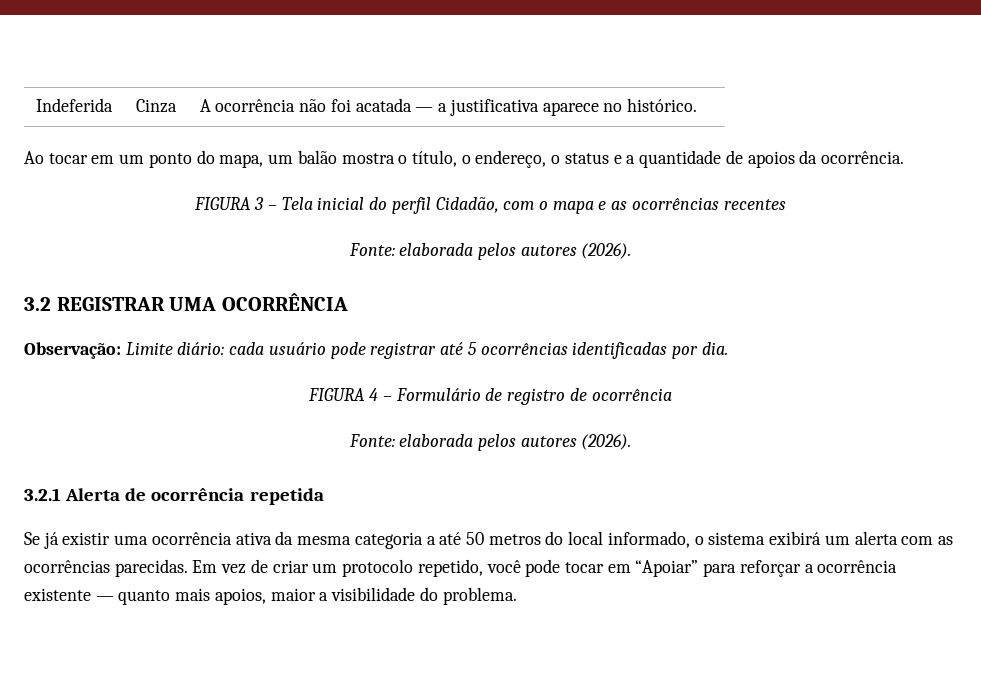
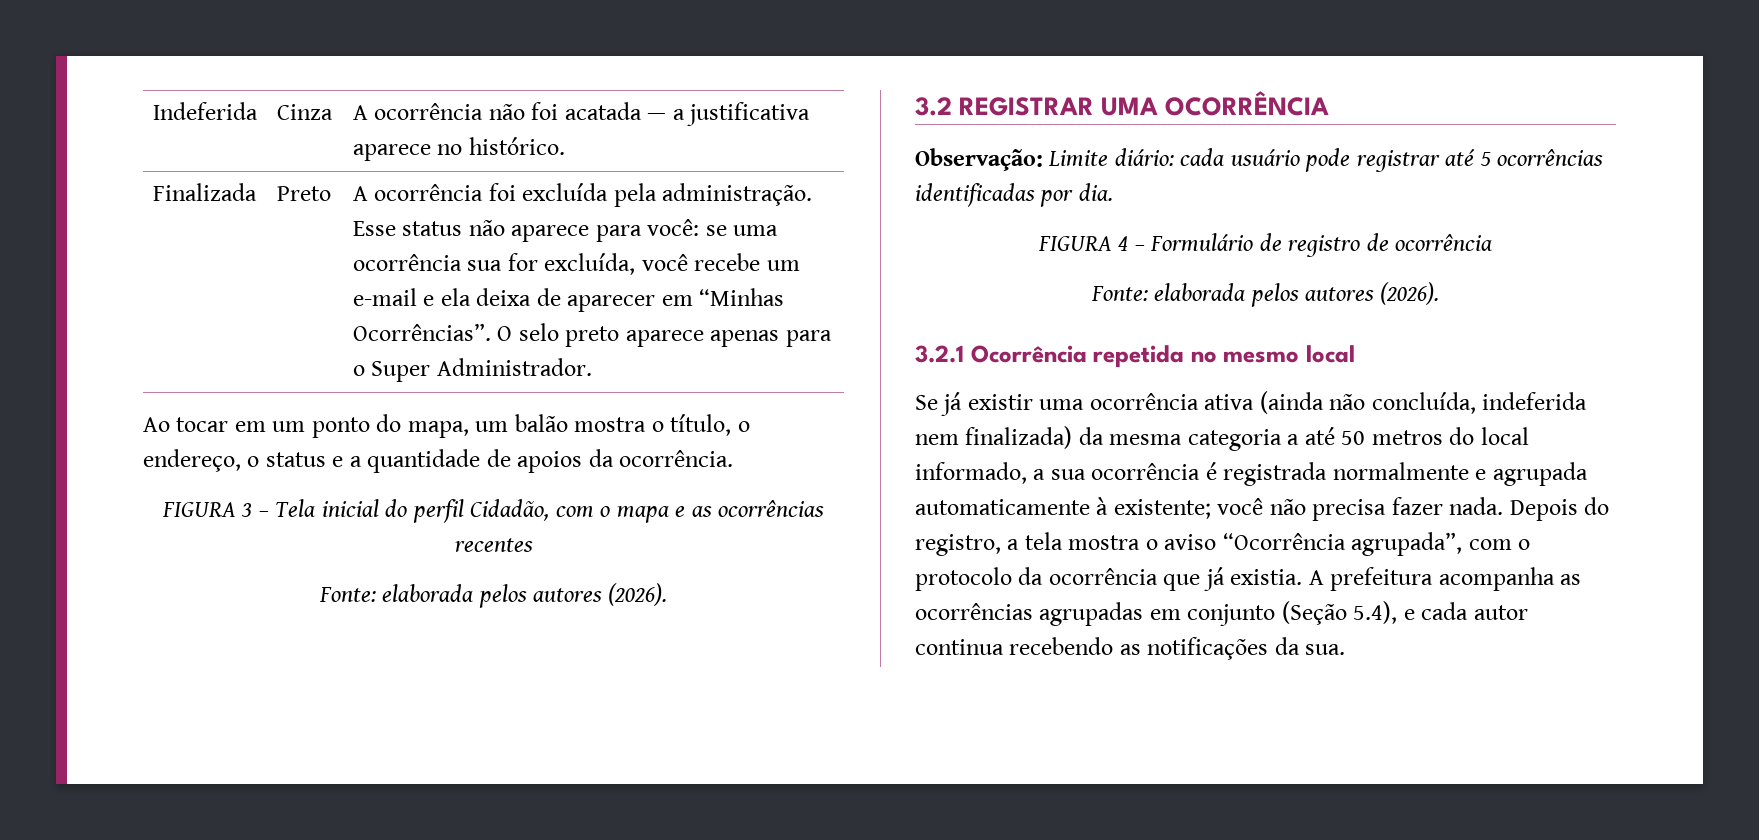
(697, 105) none -> [152,183,257,201] [276,186,331,201] [352,183,813,207] [352,219,779,242] [352,253,800,275] [352,288,785,312] [352,323,832,347] [352,358,592,382] // Finalizada | Preto | A ocorrência foi excluída pela administração. Esse status não aparece para você: se uma ocorrência sua for excluída, você recebe um e-mail e ela deixa de aparecer em “Minhas Ocorrências”. O selo preto aparece apenas para o Super Administrador.
[65,488,324,505] Alerta de ocorrência repetida -> [970,345,1356,368] Ocorrência repetida no mesmo local
(272, 538) none -> [1259,391,1588,414] [915,426,1073,449] (ainda não concluída, indeferida nem finalizada)
[694,531,953,545] [24,559,898,577] [24,587,517,605] o sistema exibirá um alerta com as ocorrências parecidas. Em vez de criar um protocolo repetido, você pode tocar em “Apoiar” para reforçar a ocorrência existente — quanto mais apoios, maior a visibilidade do problema. -> [1033,462,1588,486] [915,497,1610,521] [915,532,1531,556] [915,567,1582,591] [915,601,1528,626] [915,637,1346,660] a sua ocorrência é registrada normalmente e agrupada automaticamente à existente; você não precisa fazer nada. Depois do registro, a tela mostra o aviso “Ocorrência agrupada”, com o protocolo da ocorrência que já existia. A prefeitura acompanha as ocorrências agrupadas em conjunto (Seção 5.4), e cada autor continua recebendo as notificações da sua.

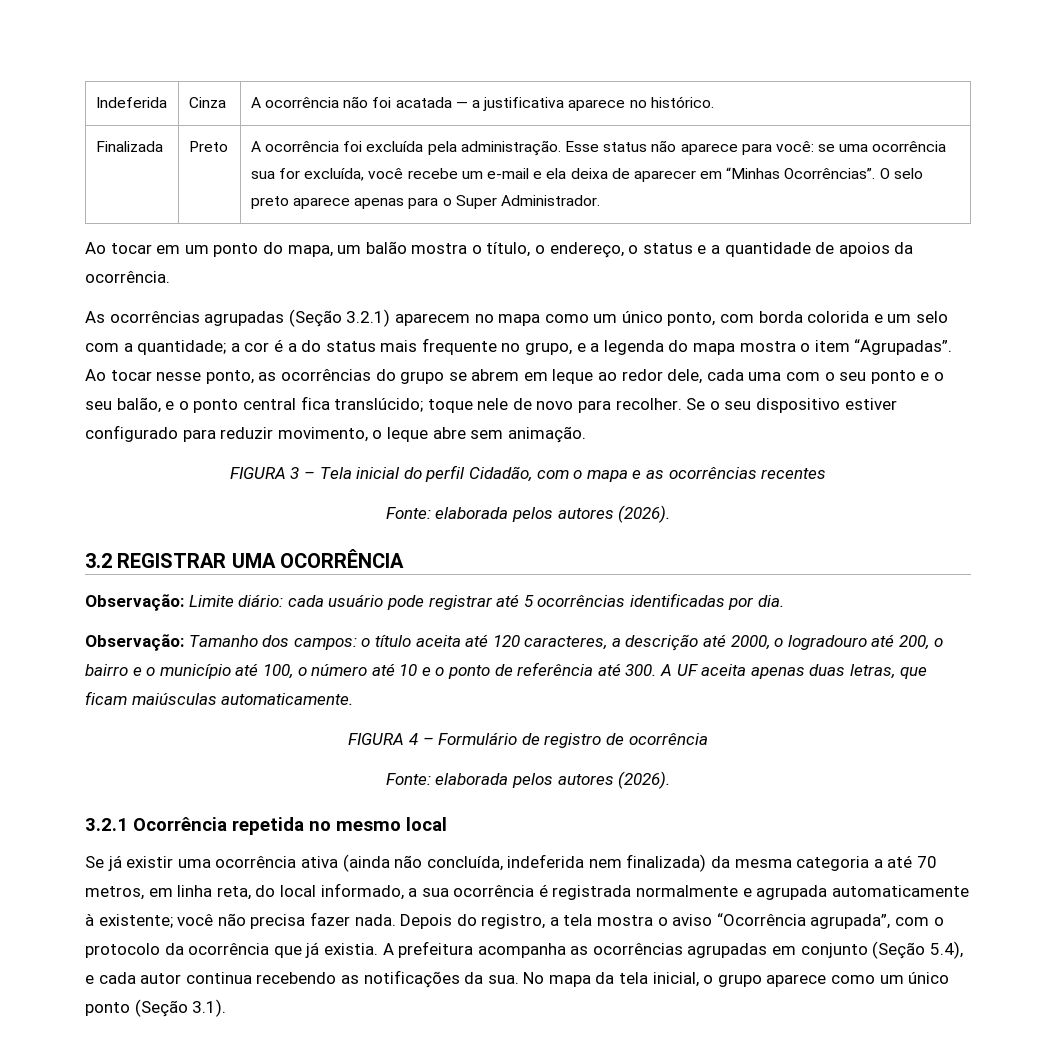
(734, 458) none -> [85,309,949,327] [85,338,953,355] [85,369,944,384] [85,396,897,413] [85,425,586,443] // As ocorrências agrupadas (Seção 3.2.1) aparecem no mapa como um único ponto, com borda colorida e um selo com a quantidade; a cor é a do status mais frequente no grupo, e a legenda do mapa mostra o item “Agrupadas”. Ao tocar nesse ponto, as ocorrências do grupo se abrem em leque ao redor dele, cada uma com o seu ponto e o seu balão, e o ponto central fica translúcido; toque nele de novo para recolher. Se o seu dispositivo estiver configurado para reduzir movimento, o leque abre sem animação.
(1113, 192) none -> [85,634,943,651] [85,662,927,679] [85,691,354,705] // Observação: Tamanho dos campos: o título aceita até 120 caracteres, a descrição até 2000, o logradouro até 200, o bairro e o município até 100, o número até 10 e o ponto de referência até 300. A UF aceita apenas duas letras, que ficam maiúsculas automaticamente.
[1341,430,1443,445] 50 metros -> [917,856,938,868] [85,885,251,900] 70 metros, em linha reta,
(1346, 649) none -> [523,972,950,987] [85,999,227,1017] No mapa da tela inicial, o grupo aparece como um único ponto (Seção 3.1).

